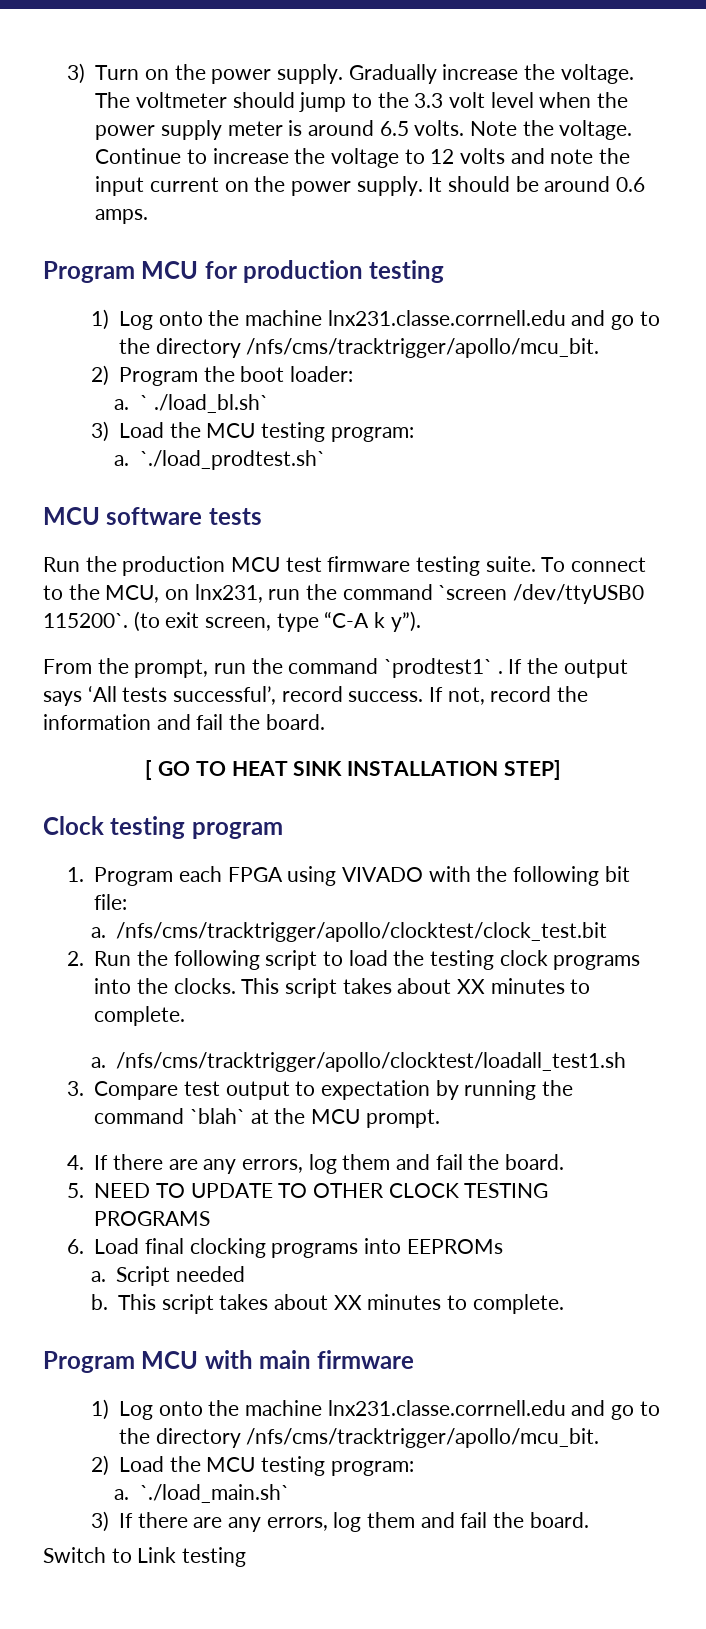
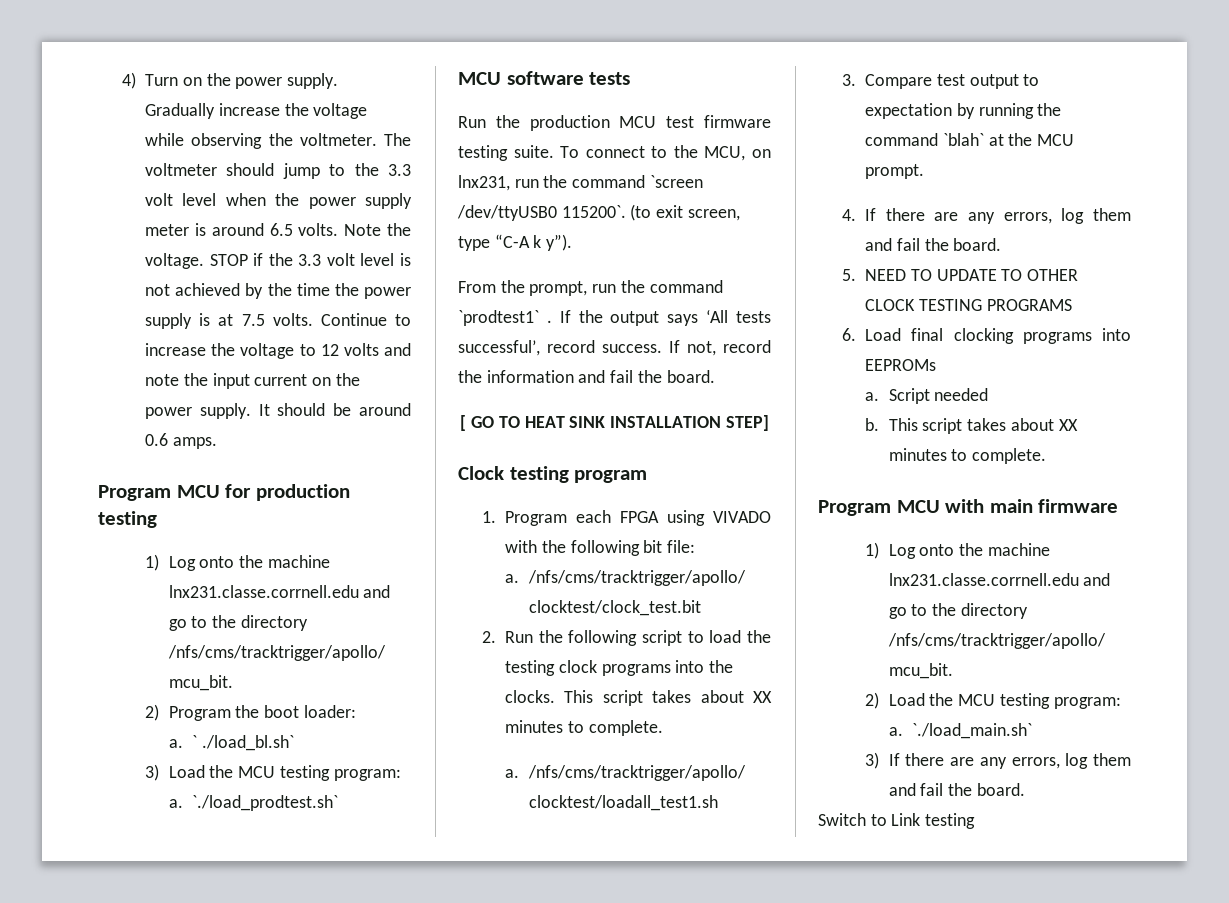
[66,63,85,84] 3) -> [121,72,136,89] 4)
[560,64,634,84] voltage. -> [313,103,368,119] [145,133,377,149] voltage while observing the voltmeter.
(633, 130) none -> [209,253,412,266] [145,283,412,299] [145,313,313,329] STOP if the 3.3 volt level is not achieved by the time the power supply is at 7.5 volts.

